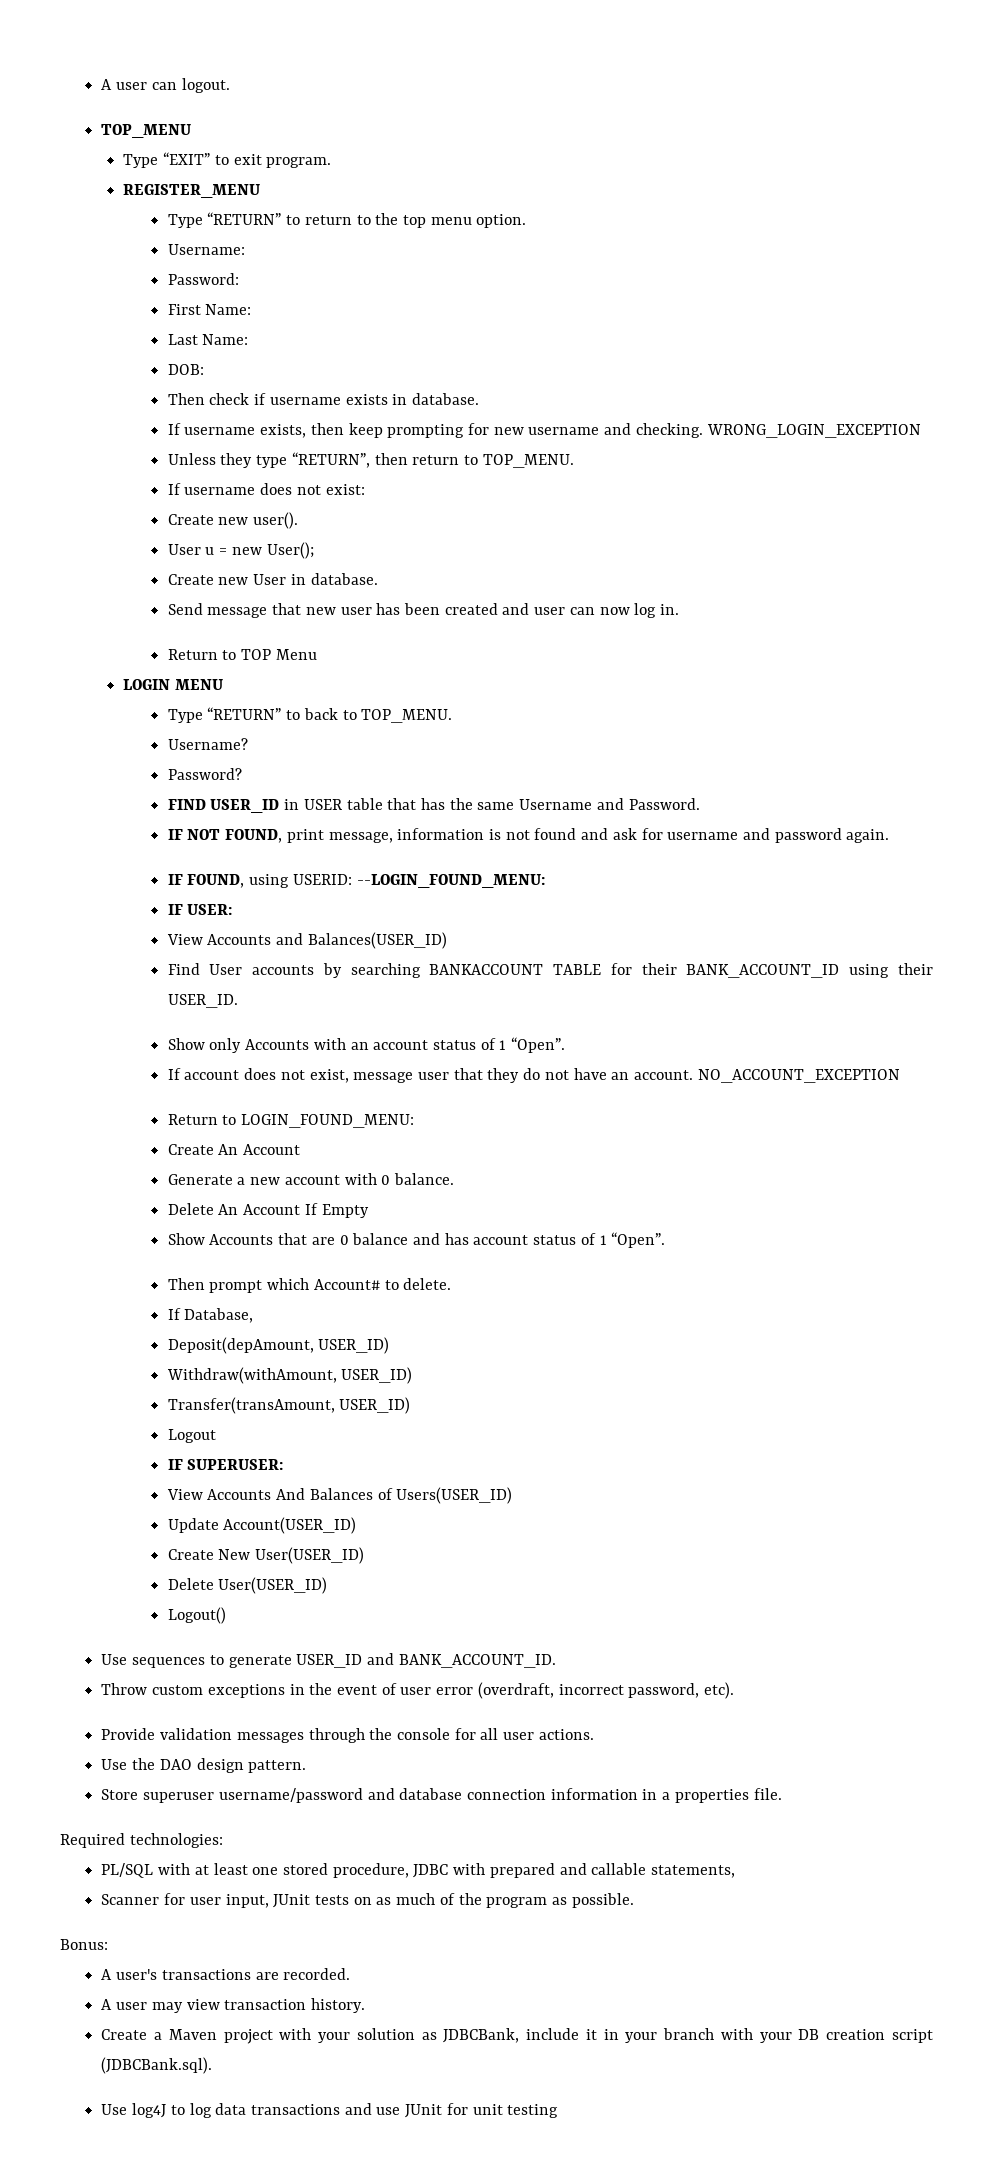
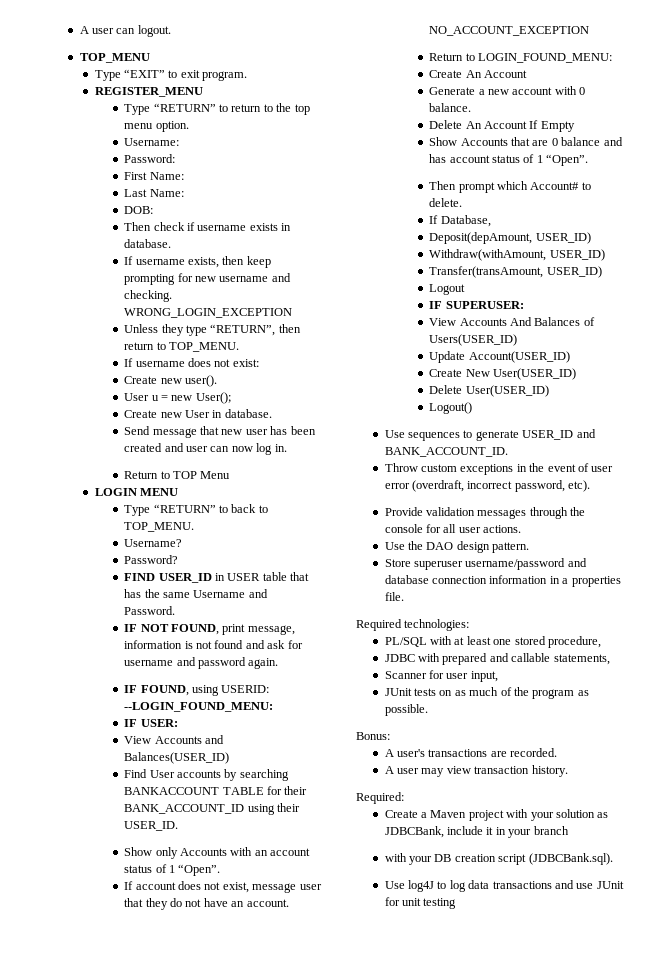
(409, 1870) none -> (601, 642) //
(269, 1901) none -> (498, 676) //
(365, 2005) none -> [356,792,404,804] // Required:
(715, 2034) none -> (569, 830) //

